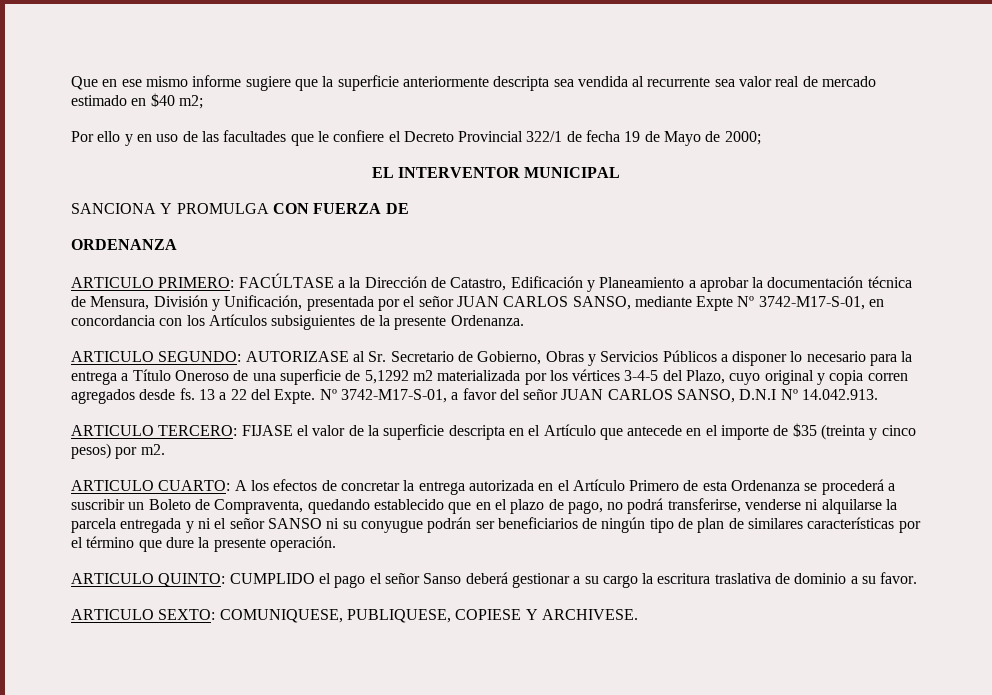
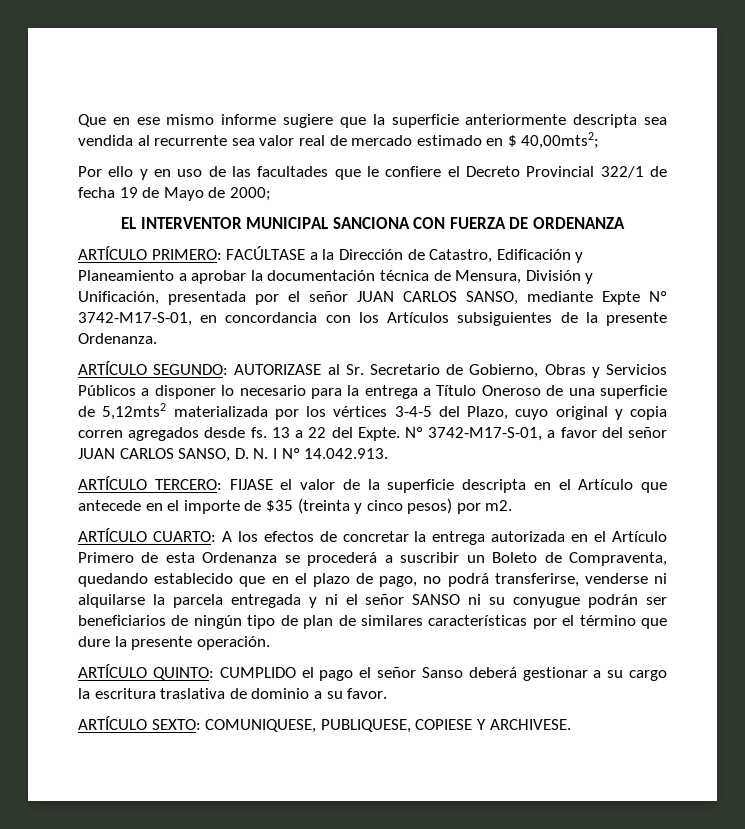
[150,93,203,109] $40 m2; -> [507,132,600,149] $ 40,00mts2;
[71,203,269,214] // SANCIONA Y PROMULGA -> [332,217,410,229] SANCIONA
(409, 208) // -> (529, 223) none
[71,277,154,288] ARTICULO -> [78,246,147,260] ARTÍCULO
[71,351,154,362] ARTICULO -> [78,361,147,375] ARTÍCULO
[364,370,433,384] 5,1292 m2 -> [102,403,167,420] 5,12mts2
[739,389,777,400] D.N.I -> [234,448,277,459] D. N. I
[71,425,154,436] ARTICULO -> [78,476,147,490] ARTÍCULO
[71,480,154,491] ARTICULO -> [78,528,147,542] ARTÍCULO
[71,573,154,584] ARTICULO -> [78,664,147,678] ARTÍCULO
[71,609,154,620] ARTICULO -> [78,716,147,730] ARTÍCULO

